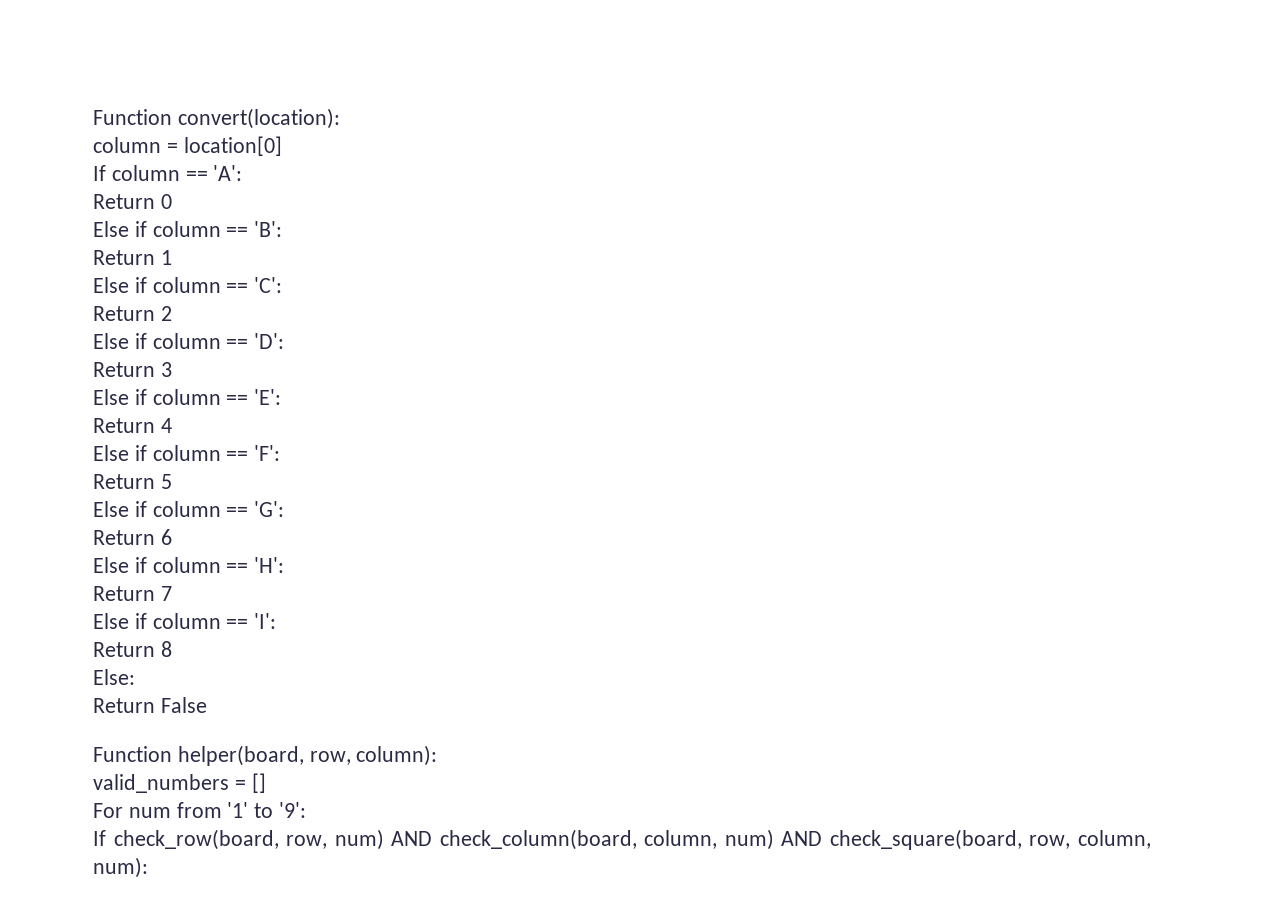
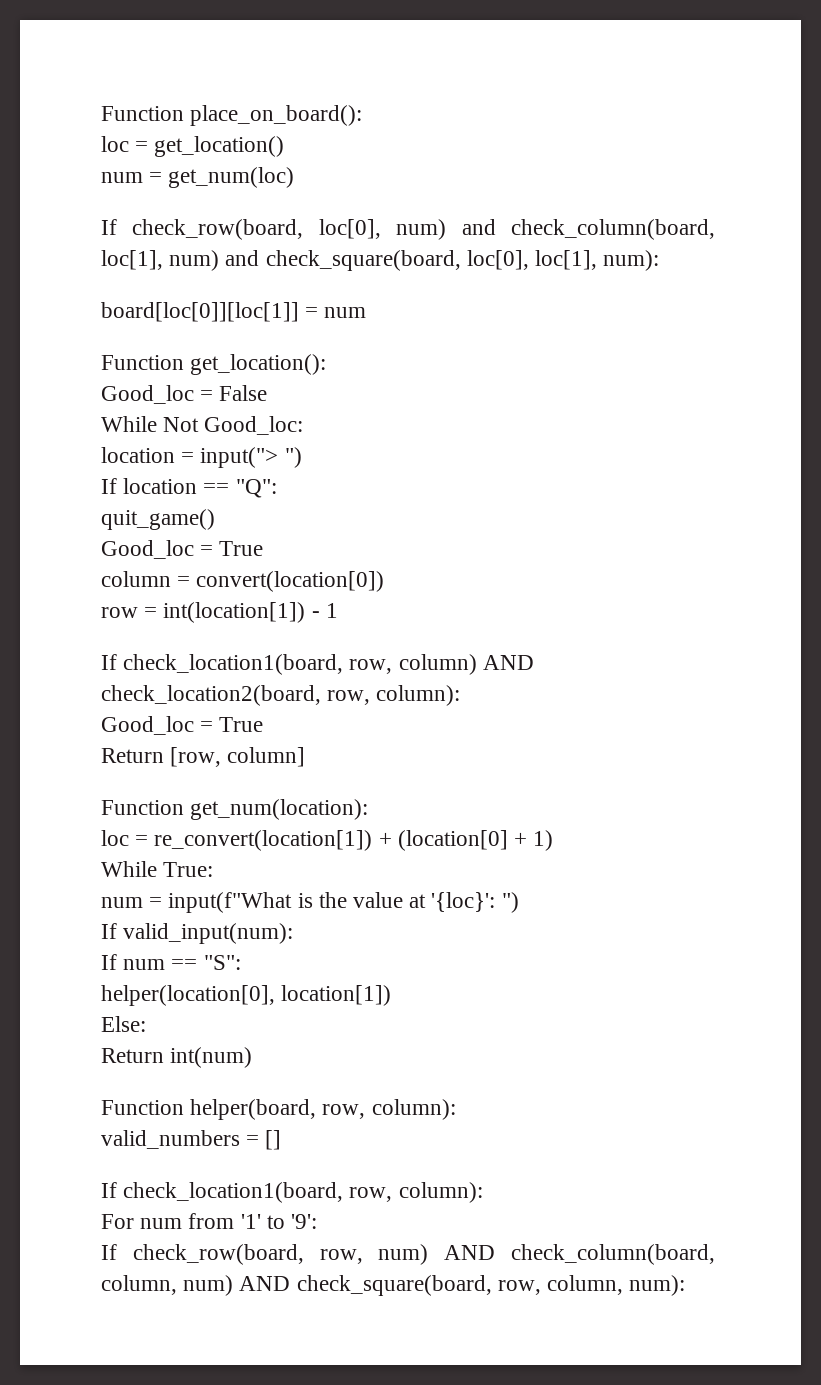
[93,108,340,129] [93,136,282,156] [93,165,243,181] [93,194,172,209] [93,221,283,237] [93,250,172,265] [93,277,283,293] [93,306,172,321] [93,333,285,349] [93,362,172,377] [93,389,282,405] [93,418,172,433] [93,445,281,461] [93,474,172,489] [93,501,285,517] [93,529,172,545] [93,557,285,573] [93,586,172,601] [93,613,277,629] [93,641,172,657] Function convert(location): // column = location[0] // If column == 'A': // Return 0 // Else if column == 'B': // Return 1 // Else if column == 'C': // Return 2 // Else if column == 'D': // Return 3 // Else if column == 'E': // Return 4 // Else if column == 'F': // Return 5 // Else if column == 'G': // Return 6 // Else if column == 'H': // Return 7 // Else if column == 'I': // Return 8 -> [101,105,363,126] [101,136,285,157] [101,167,295,188] [101,219,715,240] [101,250,660,271] [101,302,367,322] [101,354,327,375] [101,385,268,404] [101,416,304,435] [101,447,302,468] [101,478,277,498] [101,509,215,530] [101,540,264,559] [101,571,385,592] [101,602,338,623] [101,654,534,675] [101,685,461,706] [101,716,264,735] [101,747,306,767] [101,799,369,820] [101,830,554,851] [101,861,214,877] [101,892,519,913] [101,923,294,944] [101,954,241,970] [101,985,392,1006] Function place_on_board(): // loc = get_location() // num = get_num(loc) // If check_row(board, loc[0], num) and check_column(board, loc[1], num) and check_square(board, loc[0], loc[1], num): // board[loc[0]][loc[1]] = num // Function get_location(): // Good_loc = False // While Not Good_loc: // location = input("> ") // If location == "Q": // quit_game() // Good_loc = True // column = convert(location[0]) // row = int(location[1]) - 1 // If check_location1(board, row, column) AND check_location2(board, row, column): // Good_loc = True // Return [row, column] // Function get_num(location): // loc = re_convert(location[1]) + (location[0] + 1) // While True: // num = input(f"What is the value at '{loc}': ") // If valid_input(num): // If num == "S": // helper(location[0], location[1])
[160,697,207,713] False -> [170,1047,253,1068] int(num)
(266, 783) none -> [101,1182,483,1203] // If check_location1(board, row, column):

